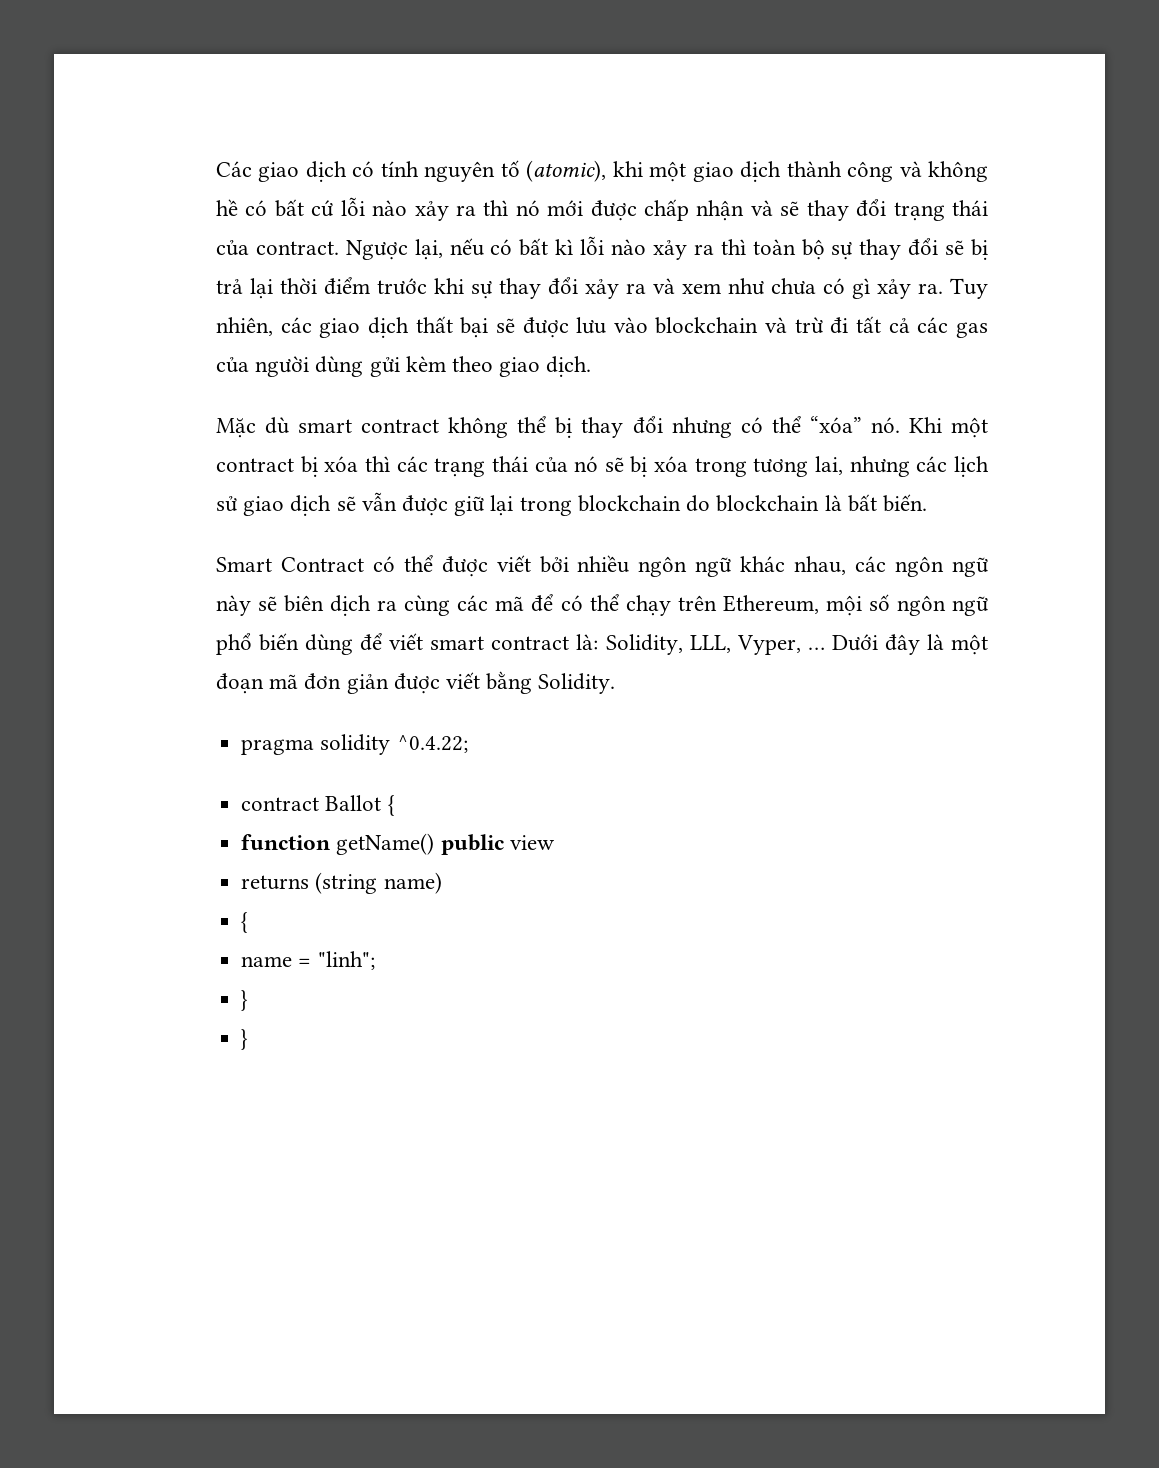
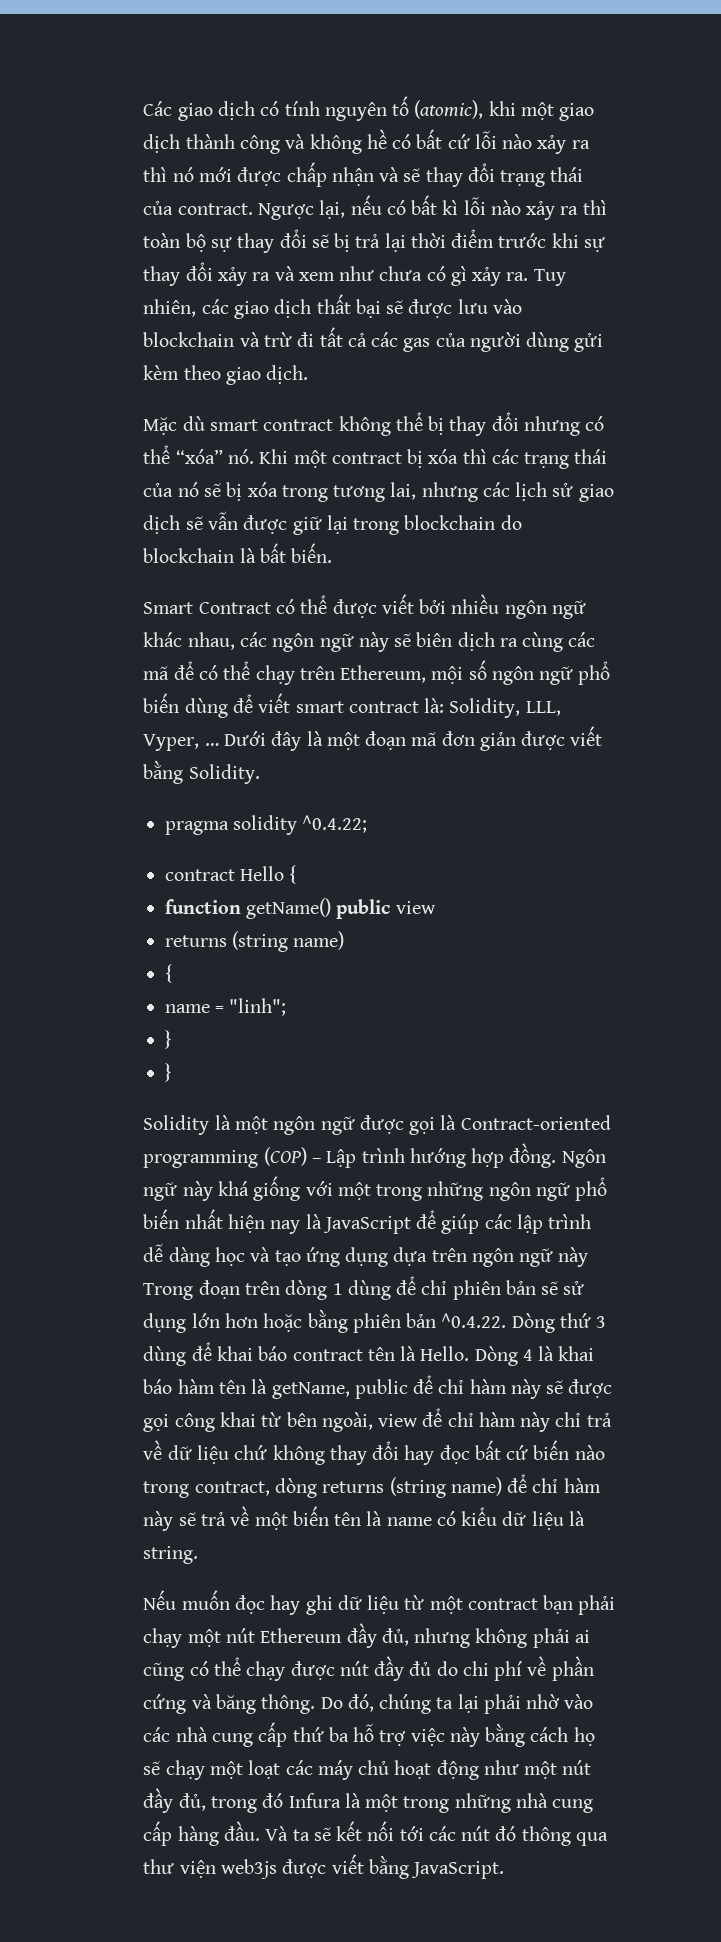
[325,795,382,811] Ballot -> [240,866,285,881] Hello
(249, 1039) none -> [143,1115,611,1135] [143,1143,606,1168] [143,1176,608,1201] [143,1209,592,1234] [143,1243,589,1267] [143,1276,585,1300] [143,1309,607,1333] [143,1342,595,1366] [143,1375,613,1399] [143,1408,612,1432] [143,1440,605,1465] [143,1474,601,1498] [143,1506,585,1531] [143,1546,199,1564] [143,1590,616,1615] [143,1623,590,1648] [143,1656,594,1681] [143,1694,594,1714] [143,1722,595,1747] [143,1760,592,1780] [143,1788,594,1813] [143,1821,608,1846] [143,1854,505,1879] // Solidity là một ngôn ngữ được gọi là Contract-oriented programming (COP) – Lập trình hướng hợp đồng. Ngôn ngữ này khá giống với một trong những ngôn ngữ phổ biến nhất hiện nay là JavaScript để giúp các lập trình dễ dàng học và tạo ứng dụng dựa trên ngôn ngữ này Trong đoạn trên dòng 1 dùng để chỉ phiên bản sẽ sử dụng lớn hơn hoặc bằng phiên bản ^0.4.22. Dòng thứ 3 dùng để khai báo contract tên là Hello. Dòng 4 là khai báo hàm tên là getName, public để chỉ hàm này sẽ được gọi công khai từ bên ngoài, view để chỉ hàm này chỉ trả về dữ liệu chứ không thay đổi hay đọc bất cứ biến nào trong contract, dòng returns (string name) để chỉ hàm này sẽ trả về một biến tên là name có kiểu dữ liệu là string. // Nếu muốn đọc hay ghi dữ liệu từ một contract bạn phải chạy một nút Ethereum đầy đủ, nhưng không phải ai cũng có thể chạy được nút đầy đủ do chi phí về phần cứng và băng thông. Do đó, chúng ta lại phải nhờ vào các nhà cung cấp thứ ba hỗ trợ việc này bằng cách họ sẽ chạy một loạt các máy chủ hoạt động như một nút đầy đủ, trong đó Infura là một trong những nhà cung cấp hàng đầu. Và ta sẽ kết nối tới các nút đó thông qua thư viện web3js được viết bằng JavaScript.

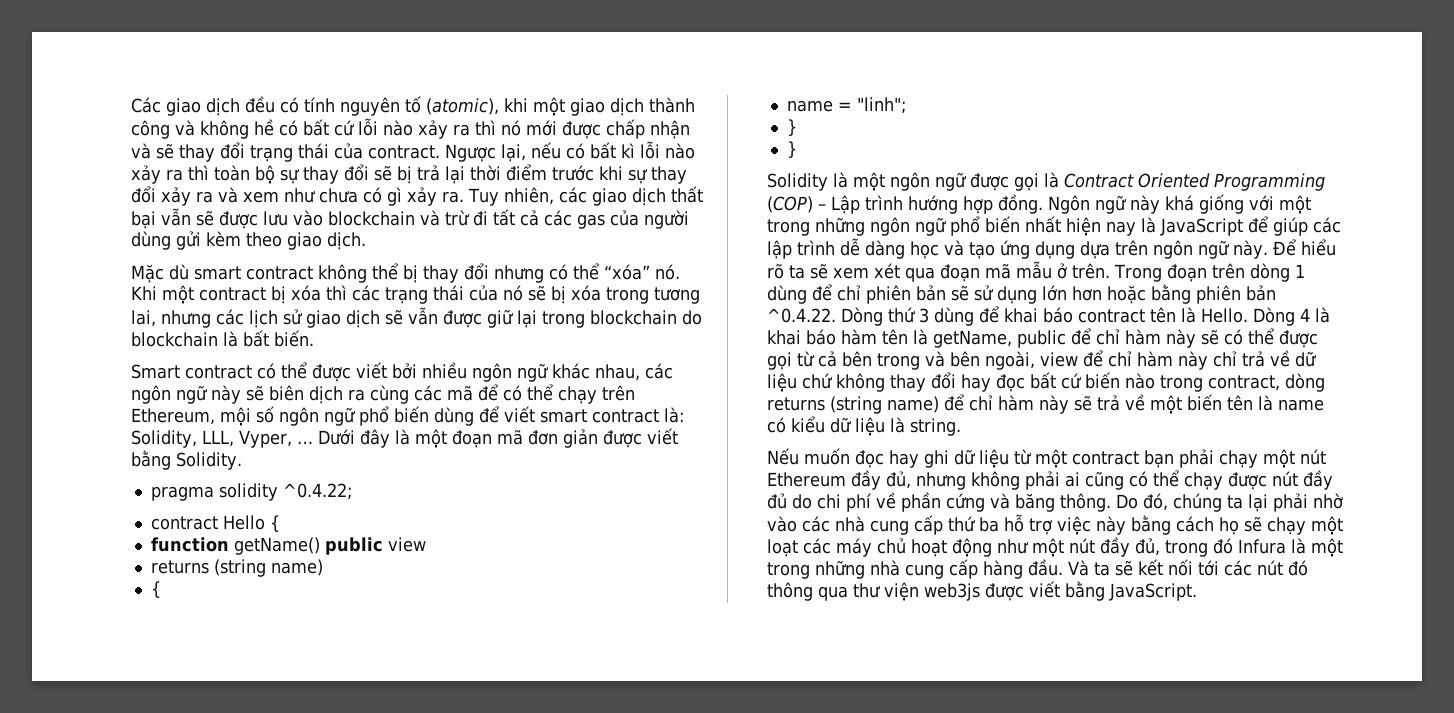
(255, 110) none -> [245,96,276,113] đều
(381, 308) none -> [161,208,192,226] vẫn
[198,602,271,614] Contract -> [185,365,253,379] contract
[460,1115,611,1130] [143,1150,259,1168] Contract-oriented programming -> [1064,173,1326,191] Contract Oriented Programming
[558,1247,589,1267] này -> [1233,239,1337,259] [767,261,1111,282] này. Để hiểu rõ ta sẽ xem xét qua đoạn mã mẫu ở trên.
[568,1379,613,1398] [143,1412,282,1432] được gọi công khai từ -> [1224,328,1319,348] [767,351,946,370] có thể được gọi từ cả bên trong và

